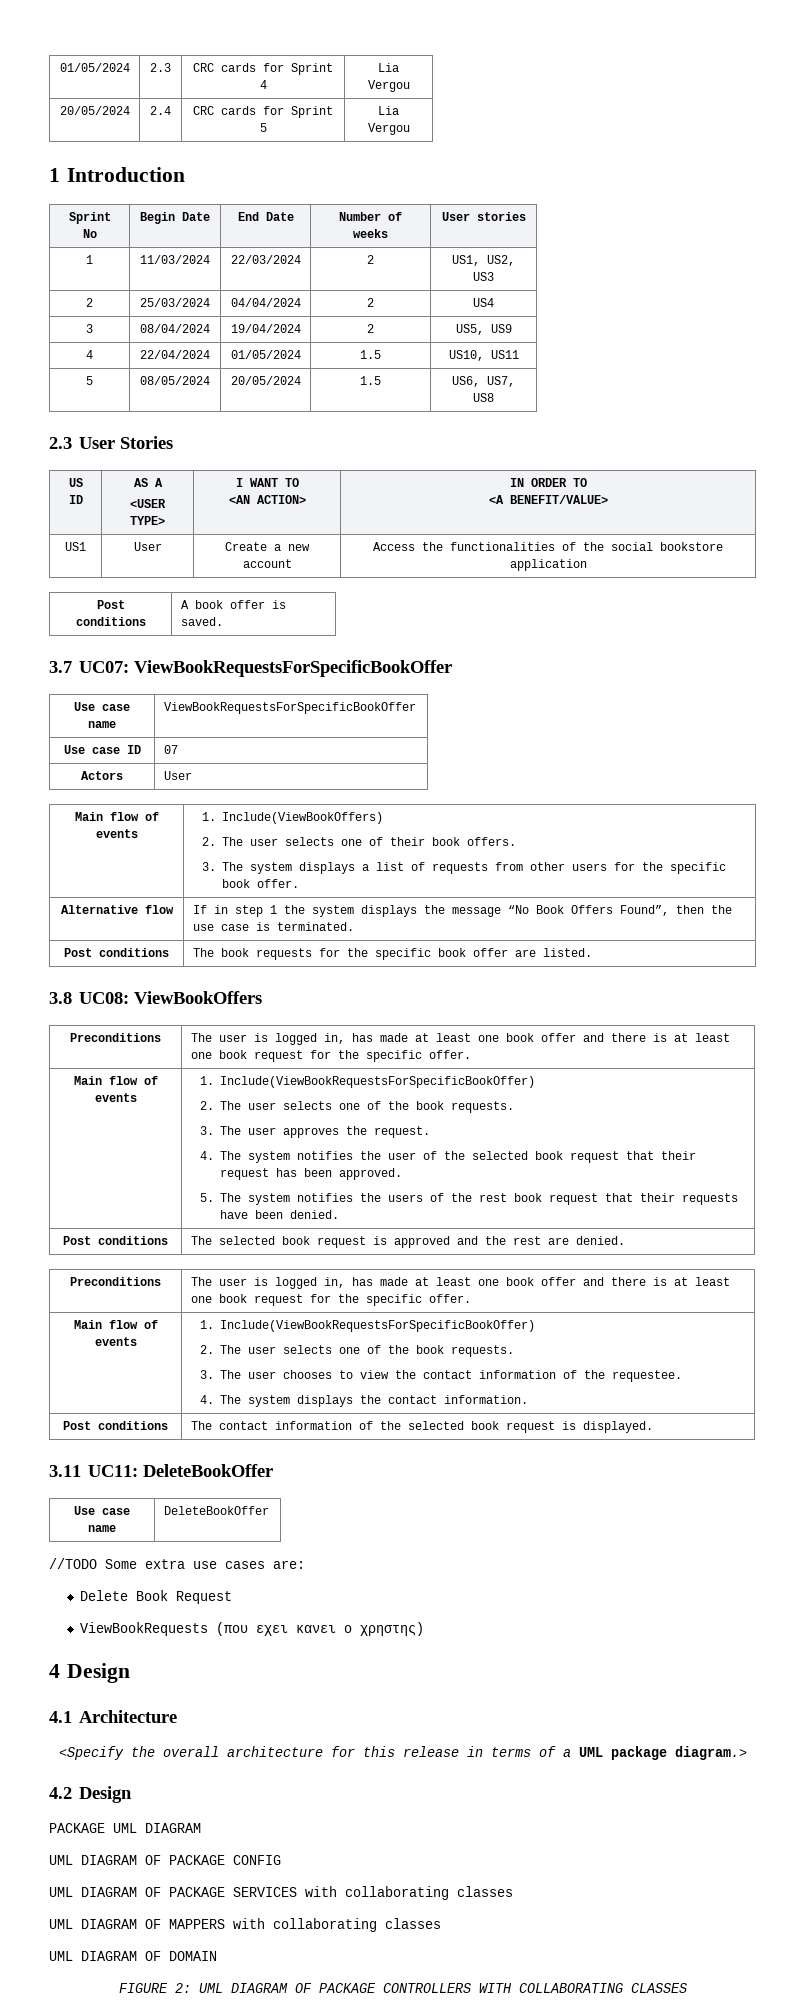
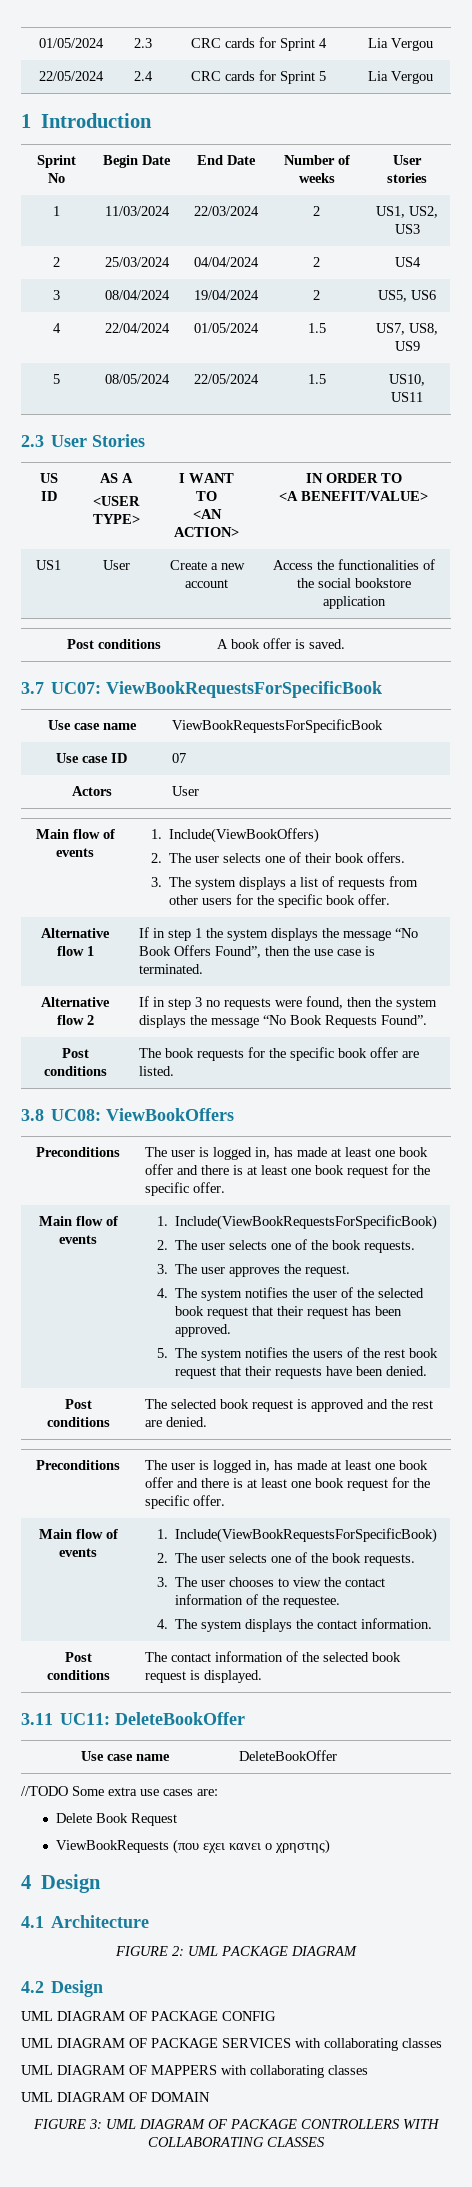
[59,106,130,115] 20/05/2024 -> [38,71,104,81] 22/05/2024
[490,324,512,333] US9 -> [411,290,436,300] US6
[448,350,519,361] US10, US11 -> [376,323,438,335] [394,341,420,351] US7, US8, US9
[230,376,301,385] [360,376,381,385] [452,376,515,387] [473,393,494,402] 20/05/2024 | 1.5 | US6, US7, US8 -> [193,374,259,384] [307,374,326,384] [389,374,425,386] [391,392,423,402] 22/05/2024 | 1.5 | US10, US11
[133,660,452,677] [74,702,130,711] [88,721,116,728] [163,702,416,714] ViewBookRequestsForSpecificBookOffer // Use case name | ViewBookRequestsForSpecificBookOffer -> [106,681,383,698] [47,720,137,730] [172,719,384,733] ViewBookRequestsForSpecificBook // Use case name | ViewBookRequestsForSpecificBook
(174, 909) none -> [86,946,94,956] 1
(354, 926) none -> [41,997,110,1007] [56,1015,94,1025] [139,996,438,1010] [139,1015,428,1028] // Alternative flow 2 | If in step 3 no requests were found, then the system displays the message “No Book Requests Found”.
[220,1076,536,1088] Include(ViewBookRequestsForSpecificBookOffer) -> [175,1215,438,1230] Include(ViewBookRequestsForSpecificBook)
[220,1320,536,1332] Include(ViewBookRequestsForSpecificBookOffer) -> [175,1528,438,1543] Include(ViewBookRequestsForSpecificBook)
[58,1746,747,1760] <Specify the overall architecture for this release in terms of a UML package diagram.> -> [115,1946,357,1956] FIGURE 2: UML PACKAGE DIAGRAM
[49,1823,201,1833] // PACKAGE UML DIAGRAM -> (104, 1988) none
[174,1983,191,1993] 2: -> [89,2119,102,2129] 3:

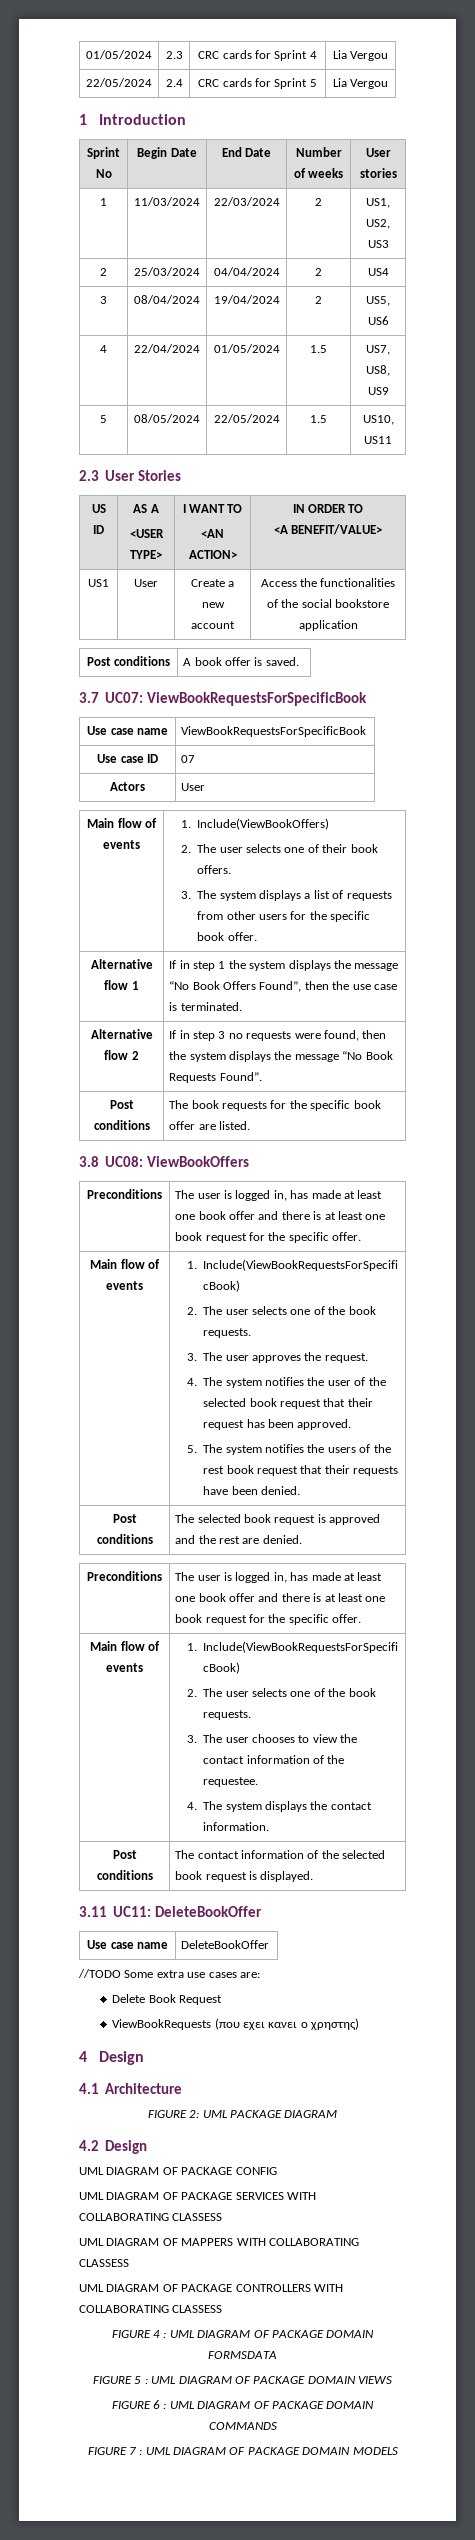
[295,2038,442,2051] with collaborating classes -> [286,2192,316,2200] [79,2213,223,2221] WITH COLLABORATING CLASSESS
[221,2065,368,2078] [21,2092,210,2102] [33,2119,440,2129] [148,2137,325,2147] with collaborating classes // UML DIAGRAM OF DOMAIN // FIGURE 3: UML DIAGRAM OF PACKAGE CONTROLLERS WITH COLLABORATING CLASSES -> [236,2238,359,2246] [79,2259,129,2267] [79,2284,343,2292] [79,2305,223,2313] [111,2330,375,2338] [208,2351,277,2359] [93,2376,392,2384] [111,2400,375,2409] [208,2422,277,2430] [87,2447,398,2455] WITH COLLABORATING CLASSESS // UML DIAGRAM OF PACKAGE CONTROLLERS WITH COLLABORATING CLASSESS // FIGURE 4 : UML DIAGRAM OF PACKAGE DOMAIN FORMSDATA // FIGURE 5 : UML DIAGRAM OF PACKAGE DOMAIN VIEWS // FIGURE 6 : UML DIAGRAM OF PACKAGE DOMAIN COMMANDS // FIGURE 7 : UML DIAGRAM OF PACKAGE DOMAIN MODELS

